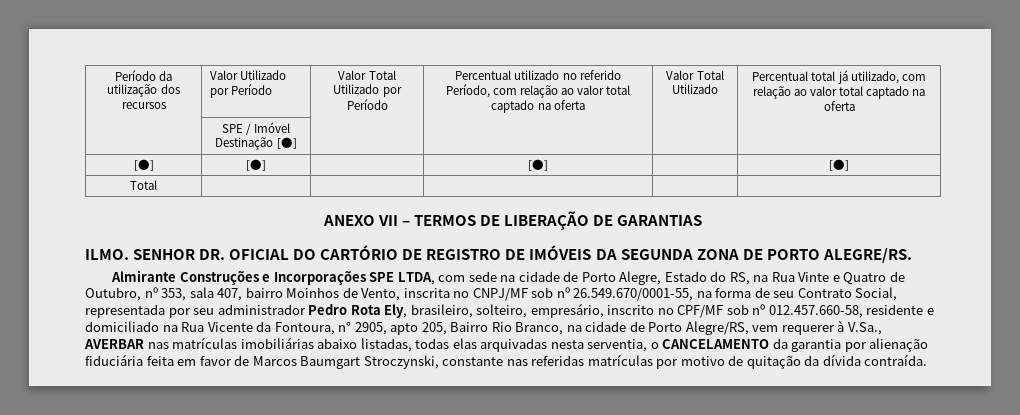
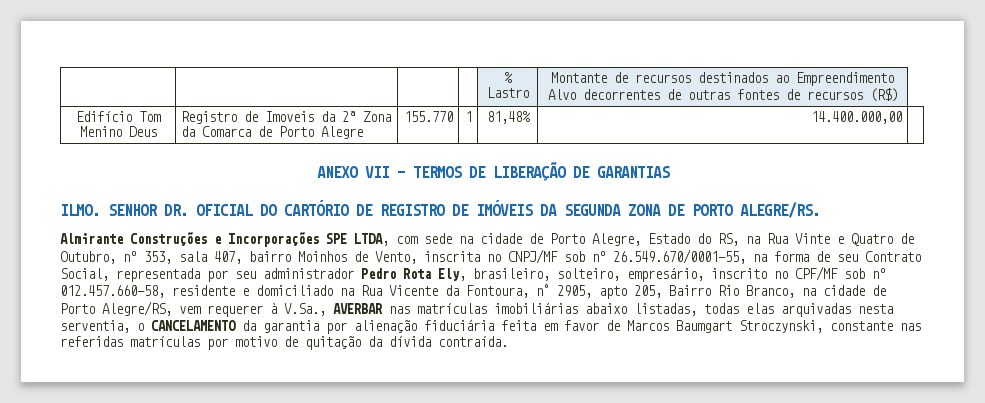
[114,70,173,81] [107,84,180,97] [121,102,166,109] [209,70,287,80] [209,84,273,98] [338,70,396,80] [333,84,402,97] [346,99,388,110] [455,70,621,80] [445,84,631,98] [491,100,585,113] [666,70,724,80] [672,84,718,94] [752,70,926,84] [752,86,926,99] [823,101,855,111] [221,122,291,135] [215,137,297,150] [133,159,154,171] [246,159,266,171] [528,159,548,171] [829,159,849,171] [130,180,157,190] Período da utilização dos recursos | Valor Utilizado por Período | Valor Total Utilizado por Período | Percentual utilizado no referido Período, com relação ao valor total captado na oferta | Valor Total Utilizado | Percentual total já utilizado, com relação ao valor total captado na oferta // | SPE / Imóvel Destinação [●] | | | | // [●] | [●] | | [●] | | [●] // Total | | | | -> [504,72,513,83] [486,87,529,98] [551,72,894,86] [547,88,898,102] [76,111,161,122] [79,126,157,137] [180,111,391,124] [180,126,363,139] [403,111,453,122] [464,111,472,122] [486,111,531,124] [811,111,903,124] | | | | % Lastro | Montante de recursos destinados ao Empreendimento Alvo decorrentes de outras fontes de recursos (R$) // Edifício Tom Menino Deus | Registro de Imoveis da 2ª Zona da Comarca de Porto Alegre | 155.770 | 1 | 81,48% | 14.400.000,00

